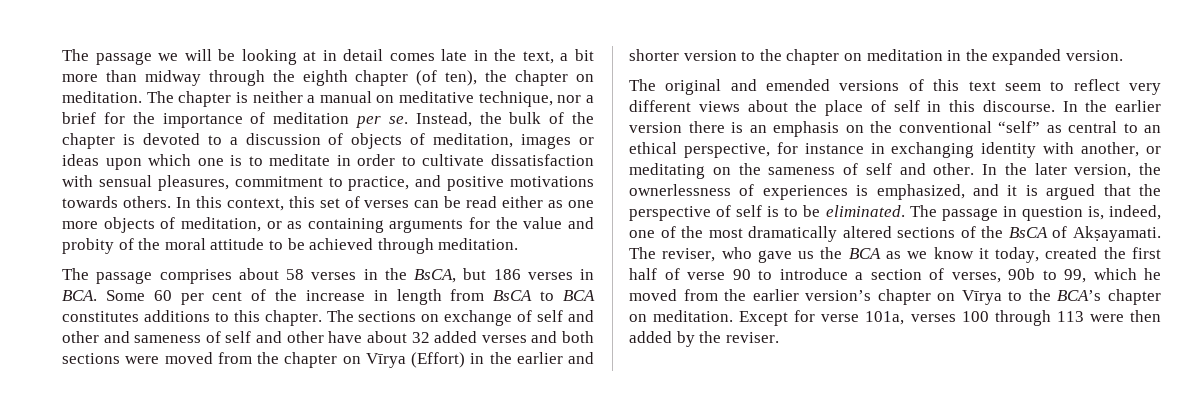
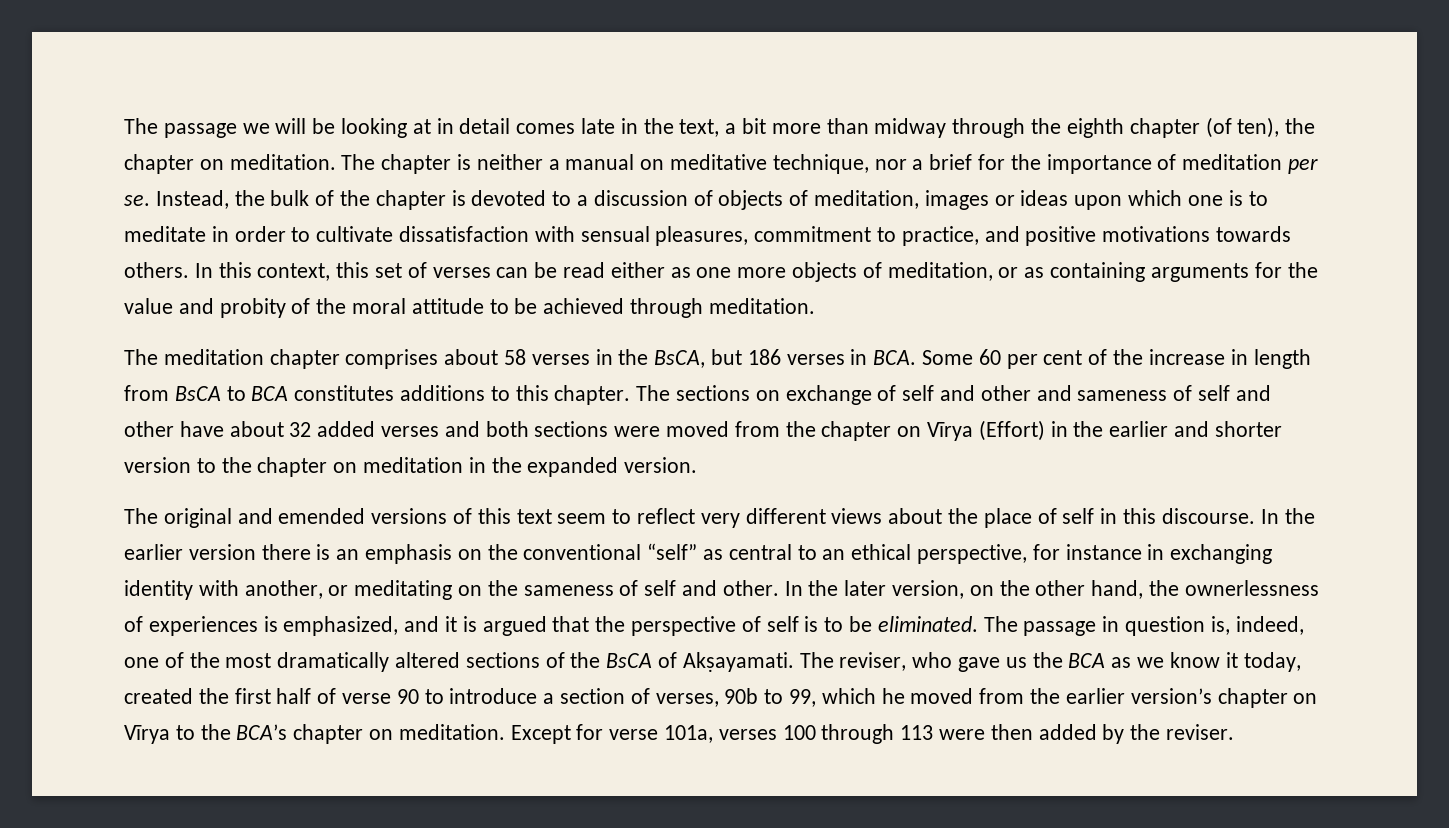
[96,271,153,284] passage -> [163,349,340,369] meditation chapter
(1132, 171) none -> [969,580,1144,599] on the other hand,

